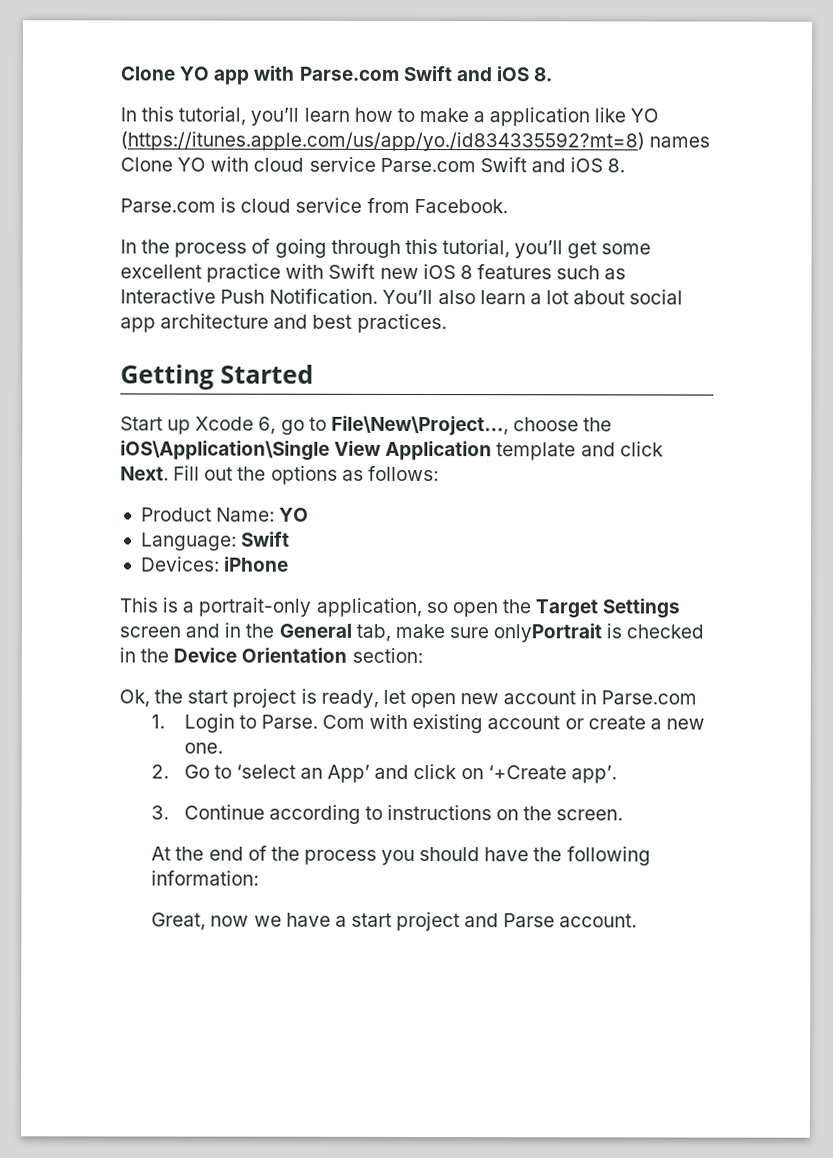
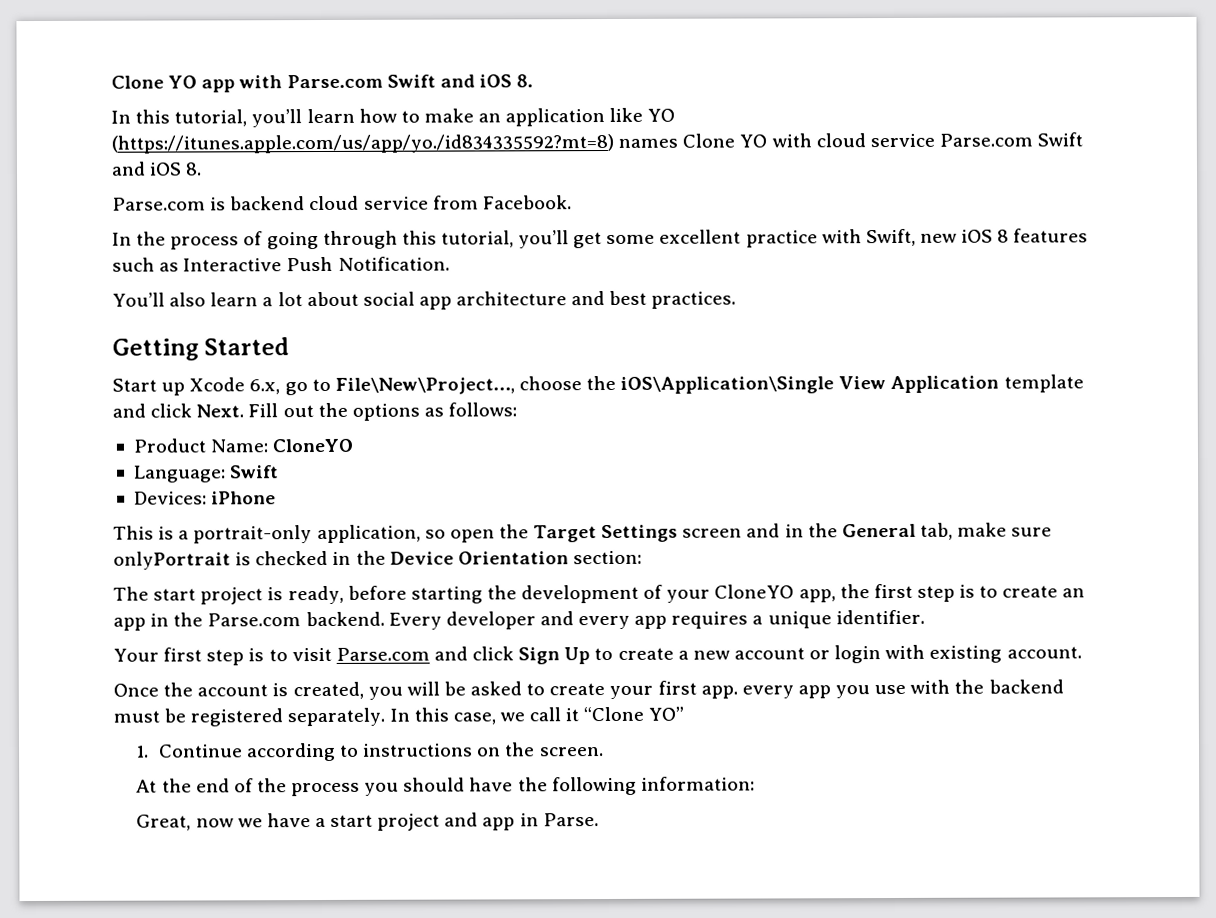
[473,111,486,123] a -> [478,113,502,123] an
(237, 205) none -> [230,196,306,211] backend
[328,263,376,279] Swift -> [865,228,916,247] Swift,
(379, 296) none -> (450, 263) //
[258,416,277,435] 6, -> [249,379,281,395] 6.x,
[279,507,310,522] YO -> [272,438,354,453] CloneYO
[119,689,184,708] Ok, the -> [113,586,149,601] The
[382,689,698,709] [151,713,705,734] [183,742,223,754] [151,763,617,784] [151,805,170,820] let open new account in Parse.com // 1. Login to Parse. Com with existing account or create a new one. // 2. Go to ‘select an App’ and click on ‘+Create app’. // 3. -> [347,583,1086,604] [113,609,925,631] [113,644,1082,666] [113,679,1064,700] [113,706,685,727] [135,745,150,758] before starting the development of your CloneYO app, the first step is to create an app in the Parse.com backend. Every developer and every app requires a unique identifier. // Your first step is to visit Parse.com and click Sign Up to create a new account or login with existing account. // Once the account is created, you will be asked to create your first app. every app you use with the backend must be registered separately. In this case, we call it “Clone YO” // 1.
[503,913,638,928] Parse account. -> [482,813,599,831] app in Parse.

